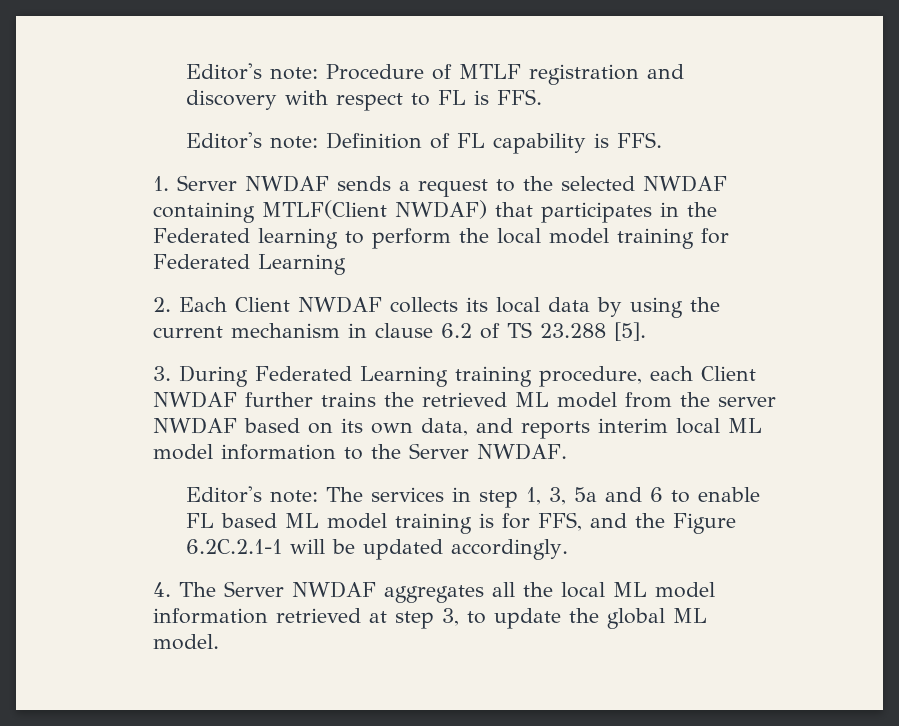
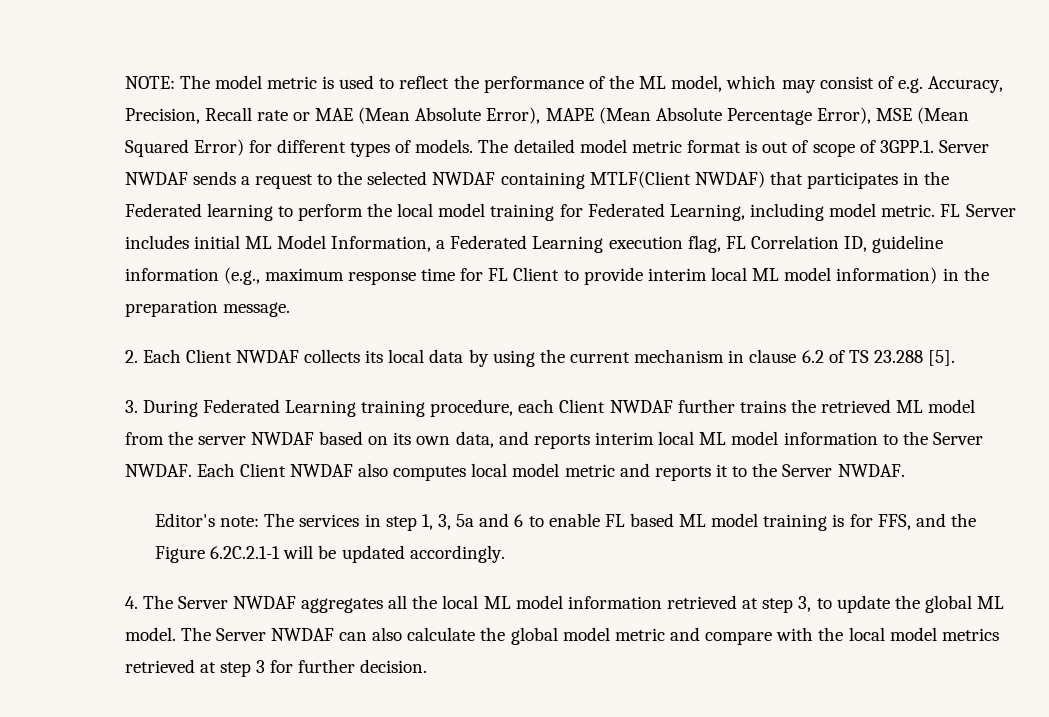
[185,63,684,85] [185,89,542,111] [185,132,662,154] [152,176,169,191] Editor's note: Procedure of MTLF registration and discovery with respect to FL is FFS. // Editor's note: Definition of FL capability is FFS. // 1. -> [124,75,1004,93] [124,107,970,125] [124,139,934,157] NOTE: The model metric is used to reflect the performance of the ML model, which may consist of e.g. Accuracy, Precision, Recall rate or MAE (Mean Absolute Error), MAPE (Mean Absolute Percentage Error), MSE (Mean Squared Error) for different types of models. The detailed model metric format is out of scope of 3GPP.1.
[257,254,346,275] Learning -> [669,203,1016,221] [124,235,944,253] [124,267,989,285] [124,300,290,317] Learning, including model metric. FL Server includes initial ML Model Information, a Federated Learning execution flag, FL Correlation ID, guideline information (e.g., maximum response time for FL Client to provide interim local ML model information) in the preparation message.
(567, 451) none -> [196,463,905,481] Each Client NWDAF also computes local model metric and reports it to the Server NWDAF.
(219, 642) none -> [180,627,999,645] [124,659,428,677] The Server NWDAF can also calculate the global model metric and compare with the local model metrics retrieved at step 3 for further decision.

